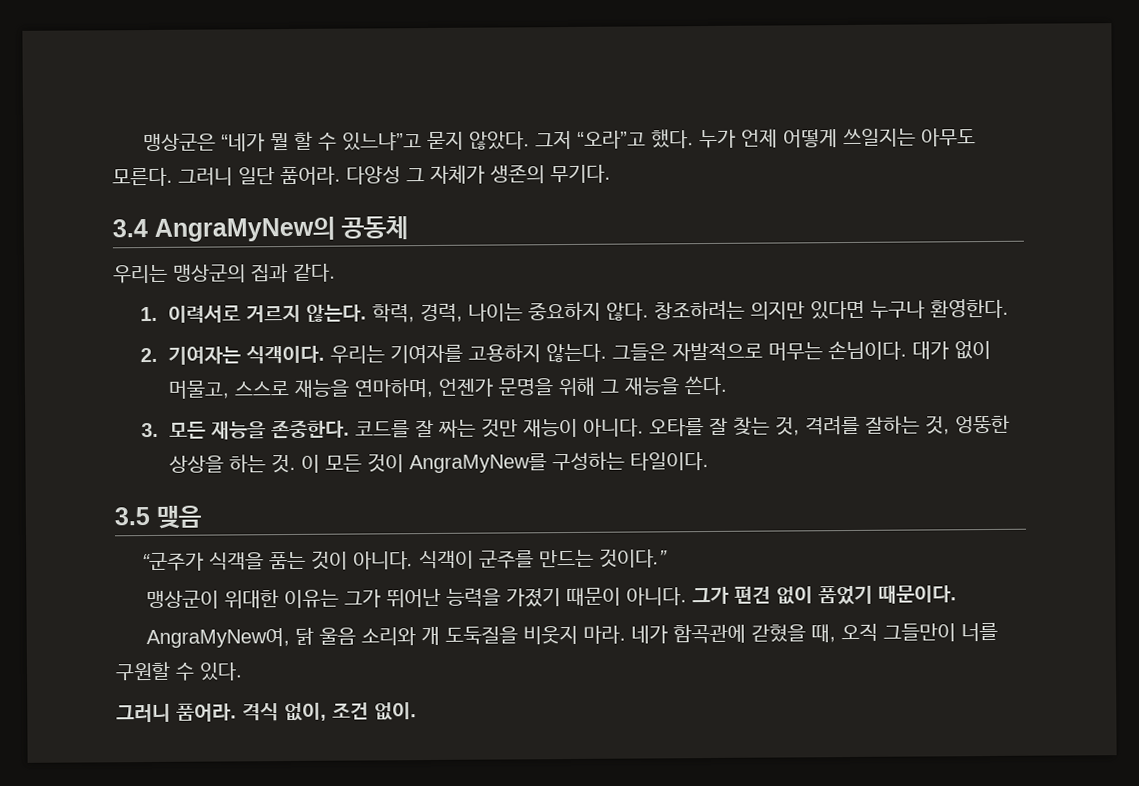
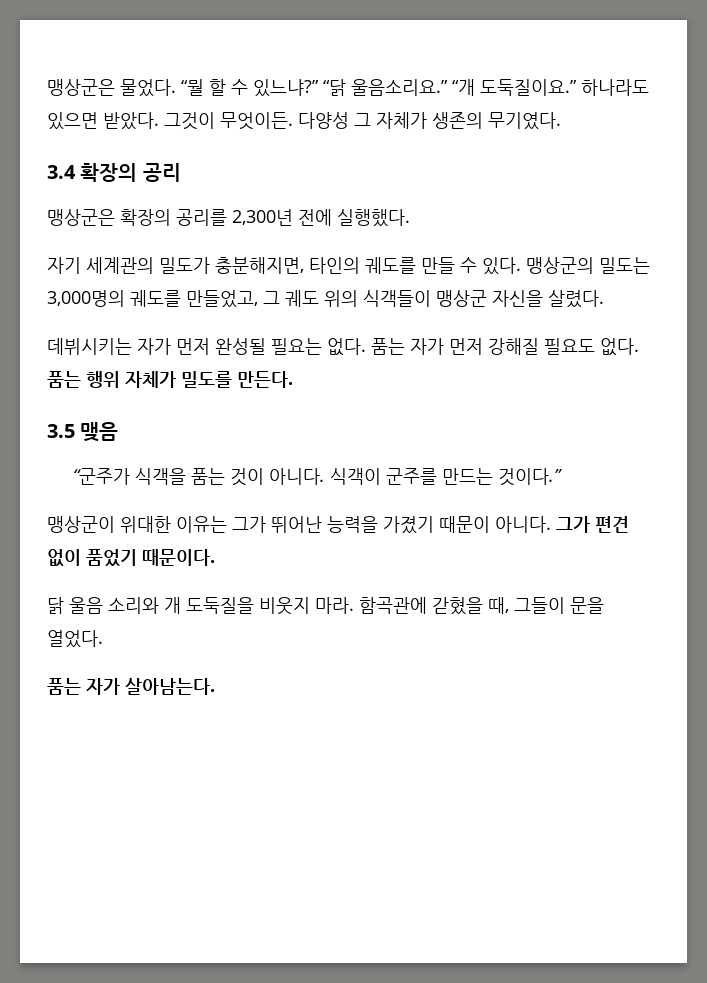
[142,128,976,152] [112,166,341,187] 맹상군은 “네가 뭘 할 수 있느냐”고 묻지 않았다. 그저 “오라”고 했다. 누가 언제 어떻게 쓰일지는 아무도 모른다. 그러니 일단 품어라. -> [47,79,649,97] [47,112,293,130] 맹상군은 물었다. “뭘 할 수 있느냐?” “닭 울음소리요.” “개 도둑질이요.” 하나라도 있으면 받았다. 그것이 무엇이든.
[550,164,611,184] 무기다. -> [488,112,561,130] 무기였다.
[154,216,408,242] [113,263,336,284] [140,297,1009,324] [140,340,991,365] [167,375,728,399] [141,414,1010,440] [168,451,709,474] AngraMyNew의 공동체 // 우리는 맹상군의 집과 같다. // 1. 이력서로 거르지 않는다. 학력, 경력, 나이는 중요하지 않다. 창조하려는 의지만 있다면 누구나 환영한다. // 2. 기여자는 식객이다. 우리는 기여자를 고용하지 않는다. 그들은 자발적으로 머무는 손님이다. 대가 없이 머물고, 스스로 재능을 연마하며, 언젠가 문명을 위해 그 재능을 쓴다. // 3. 모든 재능을 존중한다. 코드를 잘 짜는 것만 재능이 아니다. 오타를 잘 찾는 것, 격려를 잘하는 것, 엉뚱한 상상을 하는 것. 이 모든 것이 AngraMyNew를 구성하는 타일이다. -> [80,163,181,182] [47,209,410,227] [47,257,650,275] [47,290,604,308] [47,338,639,356] [47,371,293,388] 확장의 공리 // 맹상군은 확장의 공리를 2,300년 전에 실행했다. // 자기 세계관의 밀도가 충분해지면, 타인의 궤도를 만들 수 있다. 맹상군의 밀도는 3,000명의 궤도를 만들었고, 그 궤도 위의 식객들이 맹상군 자신을 살렸다. // 데뷔시키는 자가 먼저 완성될 필요는 없다. 품는 자가 먼저 강해질 필요도 없다. 품는 행위 자체가 밀도를 만든다.
[145,628,290,649] AngraMyNew여, -> (215, 557) none
[630,625,668,644] 네가 -> (354, 605) none
[840,622,998,643] [115,661,243,681] [116,702,417,723] 오직 그들만이 너를 구원할 수 있다. // 그러니 품어라. 격식 없이, 조건 없이. -> [514,597,604,614] [47,630,103,648] [47,678,215,695] 그들이 문을 열었다. // 품는 자가 살아남는다.

